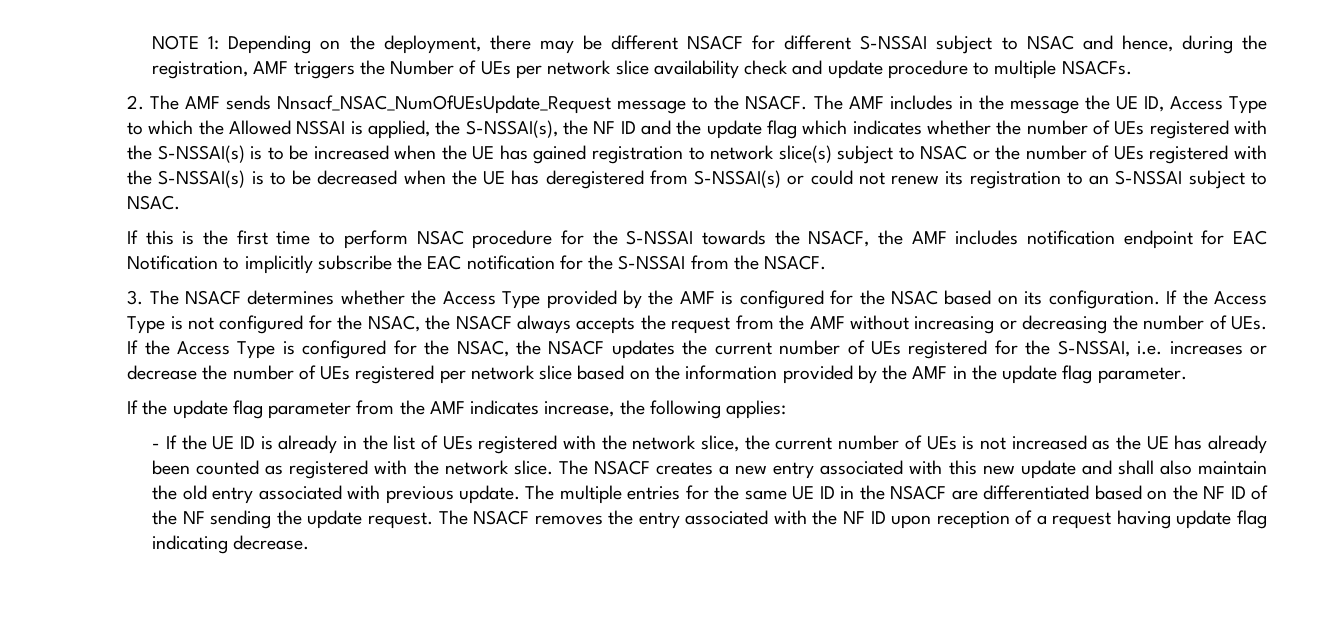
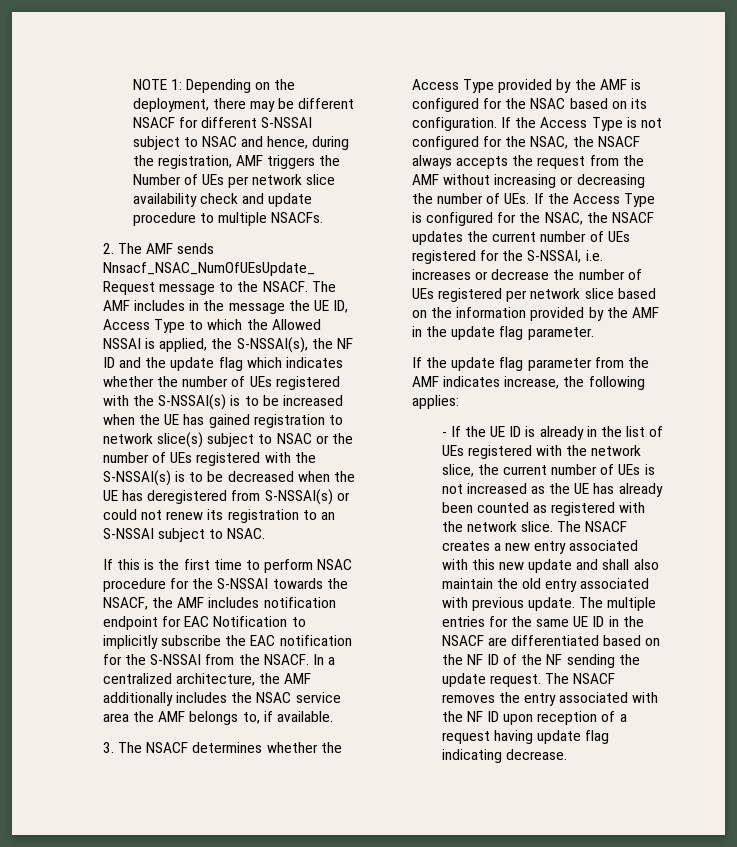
(827, 262) none -> [312,654,336,665] [102,673,312,686] [102,692,341,706] [102,711,333,725] In a centralized architecture, the AMF additionally includes the NSAC service area the AMF belongs to, if available.

